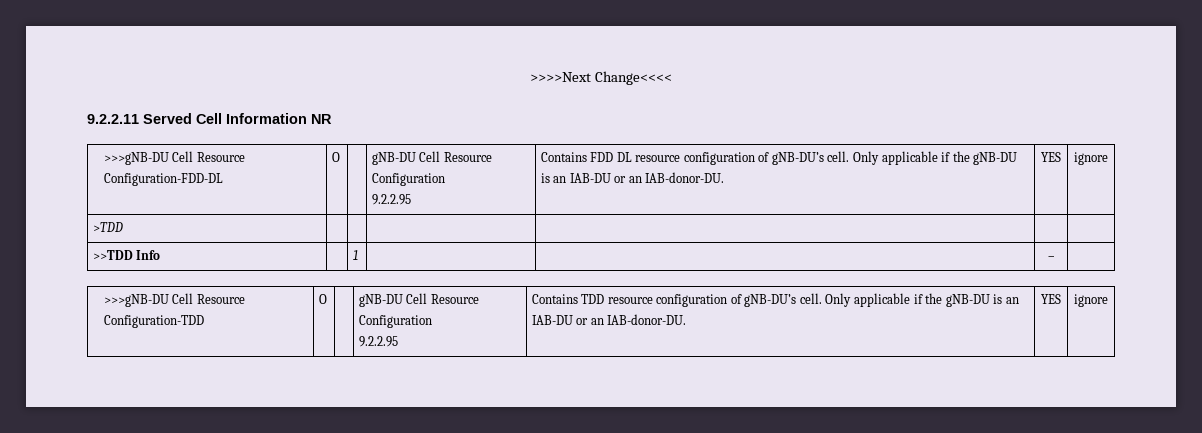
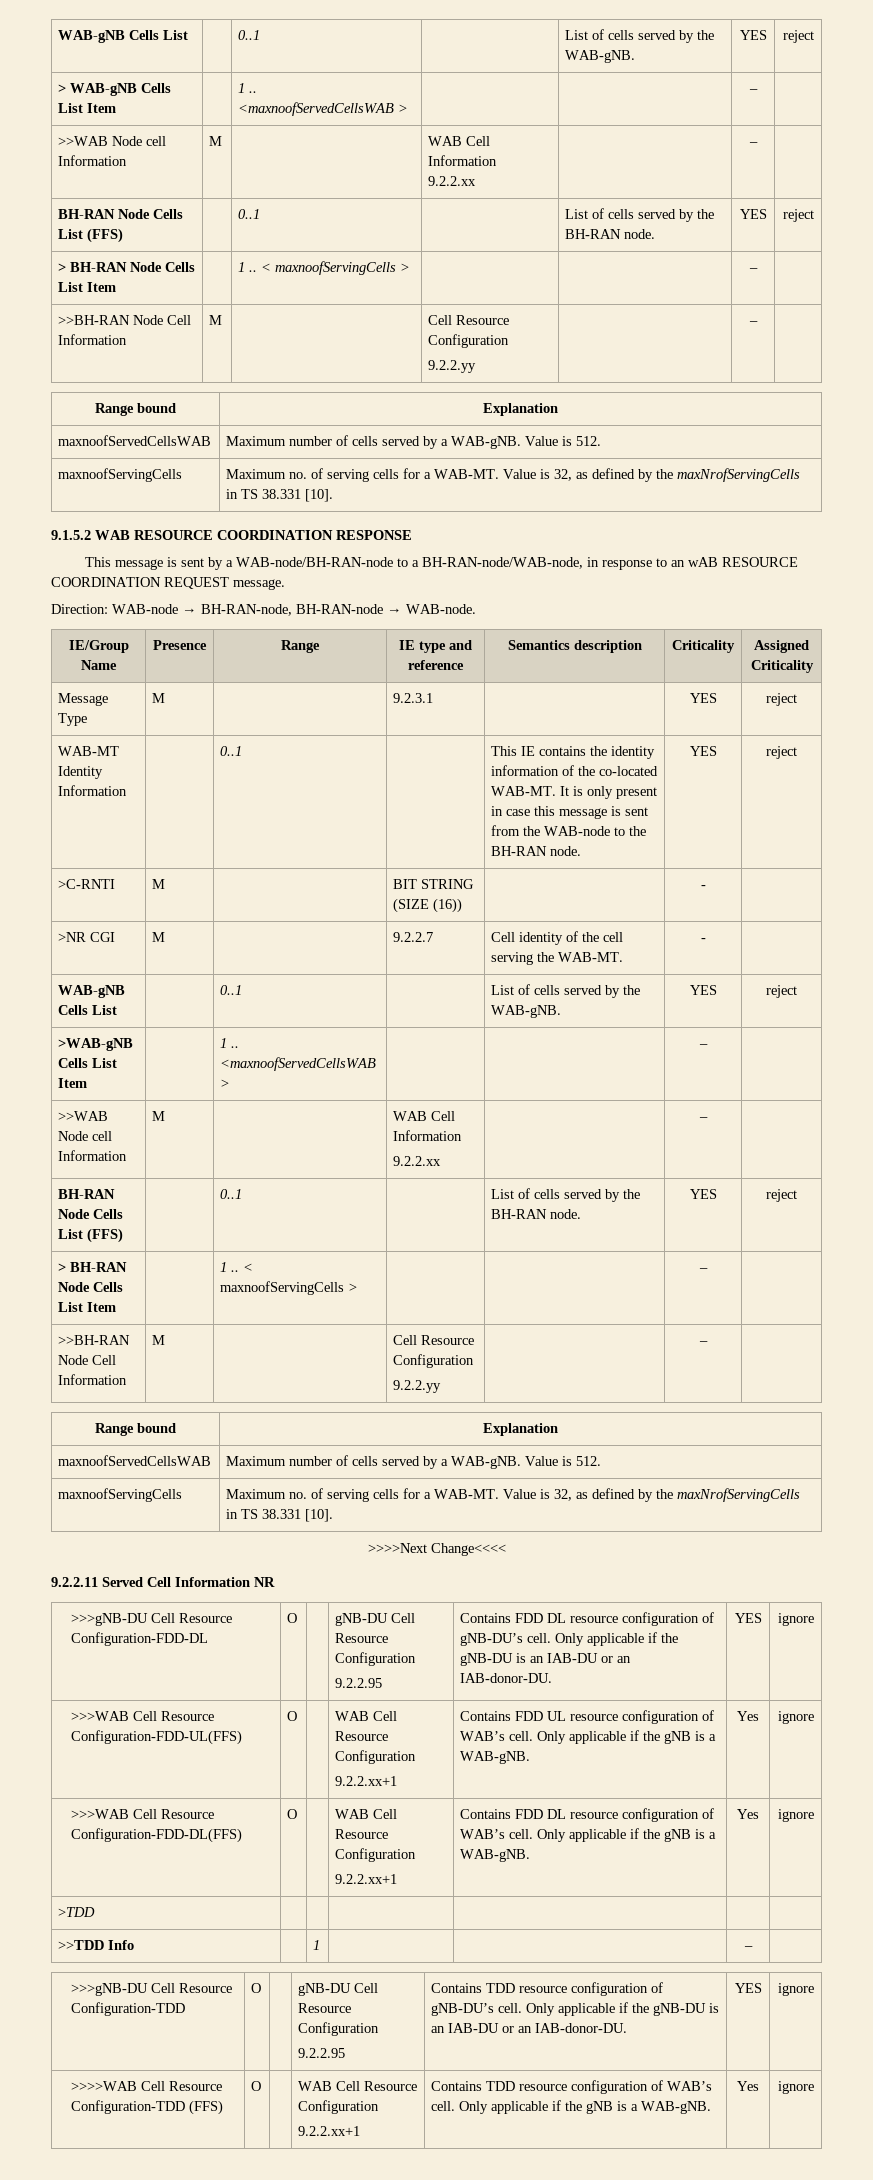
(530, 77) none -> [58,30,189,43] [238,30,261,40] [565,29,715,43] [565,50,636,63] [739,30,767,40] [782,30,814,43] [58,83,172,96] [58,103,117,113] [238,83,258,93] [238,102,409,116] [748,89,758,93] [58,136,167,146] [58,155,128,166] [209,136,223,146] [428,136,491,146] [428,155,498,166] [428,176,477,186] [748,142,758,146] [58,209,184,219] [58,228,124,243] [238,209,261,219] [565,208,715,222] [565,229,656,239] [739,209,767,219] [782,209,814,222] [58,262,196,272] [58,282,117,292] [238,261,411,275] [748,268,758,272] [58,315,192,325] [58,334,128,345] [209,315,223,325] [428,315,510,325] [428,334,510,348] [428,360,477,373] [748,321,758,325] [95,403,176,416] [483,403,558,416] [58,435,212,446] [226,435,602,449] [58,468,183,482] [226,468,801,482] [226,489,334,502] [51,530,412,540] [85,557,799,570] [51,577,285,590] [51,604,476,616] [68,640,129,653] [81,660,117,670] [153,640,207,650] [281,640,320,653] [399,640,472,653] [408,660,464,670] [507,640,642,653] [672,640,735,653] [754,640,809,653] [750,660,814,673] [58,693,109,706] [58,713,88,726] [152,693,166,703] [393,693,434,703] [689,693,717,703] [766,693,797,706] [58,746,120,756] [58,766,104,779] [58,785,128,796] [220,746,243,756] [491,746,656,759] [491,765,659,776] [491,786,658,799] [491,806,649,819] [491,825,647,836] [491,846,582,856] [689,746,717,756] [766,746,797,759] [58,879,116,889] [152,879,166,889] [393,879,475,889] [393,898,463,913] [700,885,706,889] [58,932,116,942] [152,932,166,942] [393,932,434,942] [491,931,624,945] [491,952,624,965] [700,938,706,942] [58,985,126,998] [58,1005,118,1015] [220,985,243,995] [491,984,641,998] [491,1005,562,1018] [689,985,717,995] [766,985,797,998] [58,1038,134,1051] [58,1058,118,1068] [58,1078,88,1088] [220,1038,240,1048] [220,1057,377,1071] [220,1079,231,1088] [698,1044,708,1048] [58,1111,109,1121] [58,1131,113,1141] [58,1150,128,1161] [152,1111,166,1121] [393,1111,456,1121] [393,1130,463,1141] [393,1156,442,1166] [698,1117,708,1121] [58,1189,116,1199] [58,1209,124,1219] [58,1228,124,1243] [220,1189,243,1199] [491,1188,641,1202] [491,1209,582,1219] [689,1189,717,1199] [766,1189,797,1202] [58,1262,128,1272] [58,1282,124,1292] [58,1302,117,1312] [220,1262,254,1272] [220,1281,359,1295] [698,1268,708,1272] [58,1335,131,1345] [58,1355,117,1365] [58,1374,128,1385] [152,1335,166,1345] [393,1335,475,1345] [393,1354,475,1368] [393,1380,442,1393] [698,1341,708,1345] [95,1423,176,1436] [483,1423,558,1436] [58,1455,212,1466] [226,1455,602,1469] [58,1488,183,1502] [226,1488,801,1502] [226,1509,334,1522] WAB-gNB Cells List | | 0..1 | | List of cells served by the WAB-gNB. | YES | reject // > WAB-gNB Cells List Item | | 1 .. <maxnoofServedCellsWAB > | | | – | // >>WAB Node cell Information | M | | WAB Cell Information // 9.2.2.xx | | – | // BH-RAN Node Cells List (FFS) | | 0..1 | | List of cells served by the BH-RAN node. | YES | reject // > BH-RAN Node Cells List Item | | 1 .. < maxnoofServingCells > | | | – | // >>BH-RAN Node Cell Information | M | | Cell Resource Configuration // 9.2.2.yy | | – | // Range bound | Explanation // maxnoofServedCellsWAB | Maximum number of cells served by a WAB-gNB. Value is 512. // maxnoofServingCells | Maximum no. of serving cells for a WAB-MT. Value is 32, as defined by the maxNrofServingCells in TS 38.331 [10]. // 9.1.5.2 WAB RESOURCE COORDINATION RESPONSE // This message is sent by a WAB-node/BH-RAN-node to a BH-RAN-node/WAB-node, in response to an wAB RESOURCE COORDINATION REQUEST message. // Direction: WAB-node → BH-RAN-node, BH-RAN-node → WAB-node. // IE/Group Name | Presence | Range | IE type and reference | Semantics description | Criticality | Assigned Criticality // Message Type | M | | 9.2.3.1 | | YES | reject // WAB-MT Identity Information | | 0..1 | | This IE contains the identity information of the co-located WAB-MT. It is only present in case this message is sent from the WAB-node to the BH-RAN node. | YES | reject // >C-RNTI | M | | BIT STRING (SIZE (16)) | | - | // >NR CGI | M | | 9.2.2.7 | Cell identity of the cell serving the WAB-MT. | - | // WAB-gNB Cells List | | 0..1 | | List of cells served by the WAB-gNB. | YES | reject // >WAB-gNB Cells List Item | | 1 .. <maxnoofServedCellsWAB > | | | – | // >>WAB Node cell Information | M | | WAB Cell Information // 9.2.2.xx | | – | // BH-RAN Node Cells List (FFS) | | 0..1 | | List of cells served by the BH-RAN node. | YES | reject // > BH-RAN Node Cells List Item | | 1 .. < maxnoofServingCells > | | | – | // >>BH-RAN Node Cell Information | M | | Cell Resource Configuration // 9.2.2.yy | | – | // Range bound | Explanation // maxnoofServedCellsWAB | Maximum number of cells served by a WAB-gNB. Value is 512. // maxnoofServingCells | Maximum no. of serving cells for a WAB-MT. Value is 32, as defined by the maxNrofServingCells in TS 38.331 [10]. //
(1108, 158) none -> [70,1711,214,1721] [70,1730,242,1745] [287,1711,298,1721] [335,1711,398,1721] [335,1731,389,1741] [335,1750,417,1764] [335,1776,398,1786] [460,1710,715,1724] [460,1730,717,1744] [460,1751,531,1764] [737,1711,759,1721] [777,1711,814,1724] [70,1809,214,1819] [70,1828,242,1843] [287,1809,298,1819] [335,1809,398,1819] [335,1829,389,1839] [335,1848,417,1862] [335,1874,398,1884] [460,1808,715,1822] [460,1828,717,1842] [460,1849,531,1862] [737,1809,759,1819] [777,1809,814,1822] // >>>WAB Cell Resource Configuration-FDD-UL(FFS) | O | | WAB Cell Resource Configuration // 9.2.2.xx+1 | Contains FDD UL resource configuration of WAB’s cell. Only applicable if the gNB is a WAB-gNB. | Yes | ignore // >>>WAB Cell Resource Configuration-FDD-DL(FFS) | O | | WAB Cell Resource Configuration // 9.2.2.xx+1 | Contains FDD DL resource configuration of WAB’s cell. Only applicable if the gNB is a WAB-gNB. | Yes | ignore
(1108, 300) none -> [70,2081,222,2091] [70,2100,223,2115] [251,2081,262,2091] [298,2081,418,2091] [298,2100,380,2114] [298,2126,361,2136] [431,2080,713,2094] [431,2100,712,2114] [737,2081,759,2091] [777,2081,814,2094] // >>>>WAB Cell Resource Configuration-TDD (FFS) | O | | WAB Cell Resource Configuration // 9.2.2.xx+1 | Contains TDD resource configuration of WAB’s cell. Only applicable if the gNB is a WAB-gNB. | Yes | ignore

